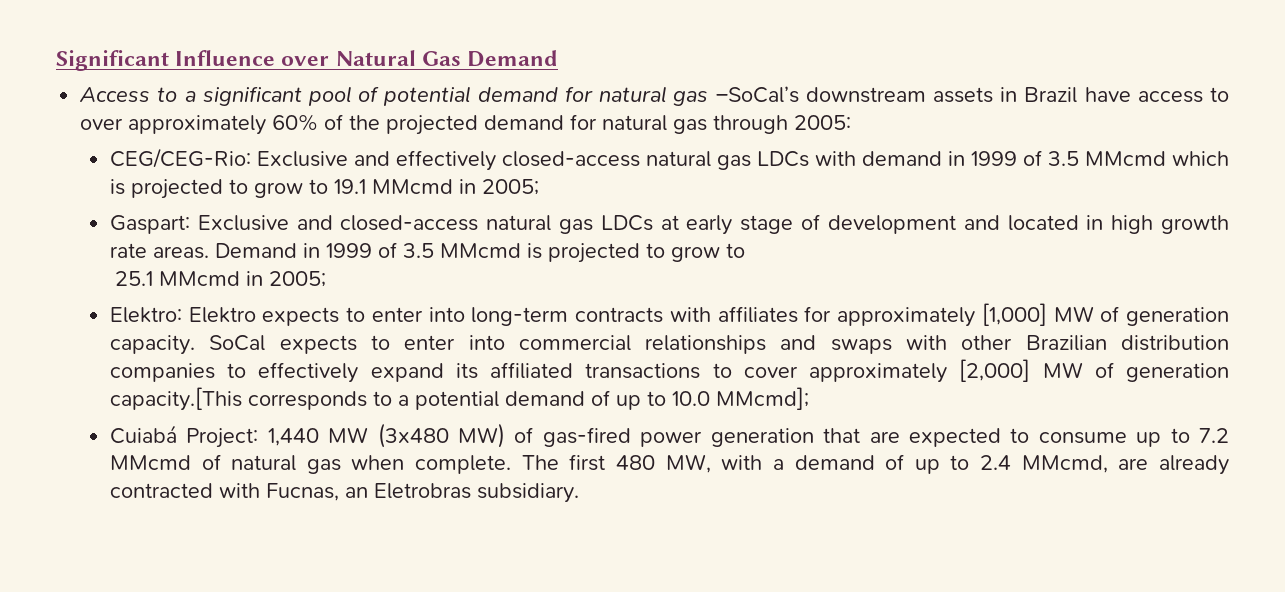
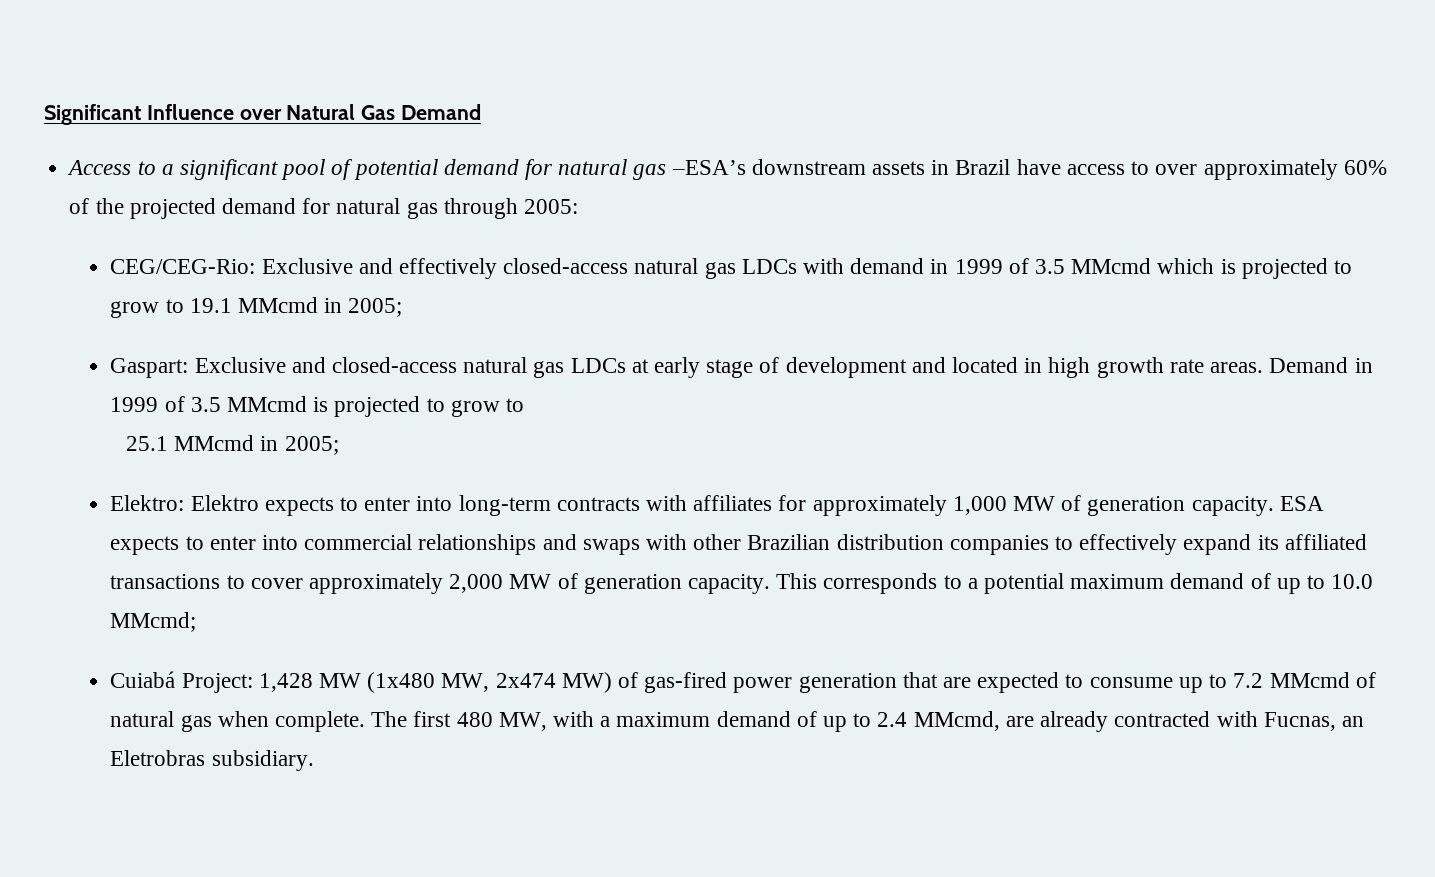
[715,86,799,103] –SoCal’s -> [671,160,746,175] –ESA’s
[981,303,1230,326] [109,335,266,355] [1,000] MW of generation capacity. SoCal -> [952,495,1324,516] 1,000 MW of generation capacity. ESA
[959,359,1230,382] [109,387,242,411] [2,000] MW of generation capacity.[This -> [449,573,818,594] 2,000 MW of generation capacity. This
(499, 400) none -> [1070,574,1165,589] maximum
[715,387,809,410] MMcmd]; -> [110,612,197,632] MMcmd;
[267,423,449,448] 1,440 MW (3x480 -> [258,672,556,693] 1,428 MW (1x480 MW, 2x474
(784, 464) none -> [616,712,711,727] maximum

